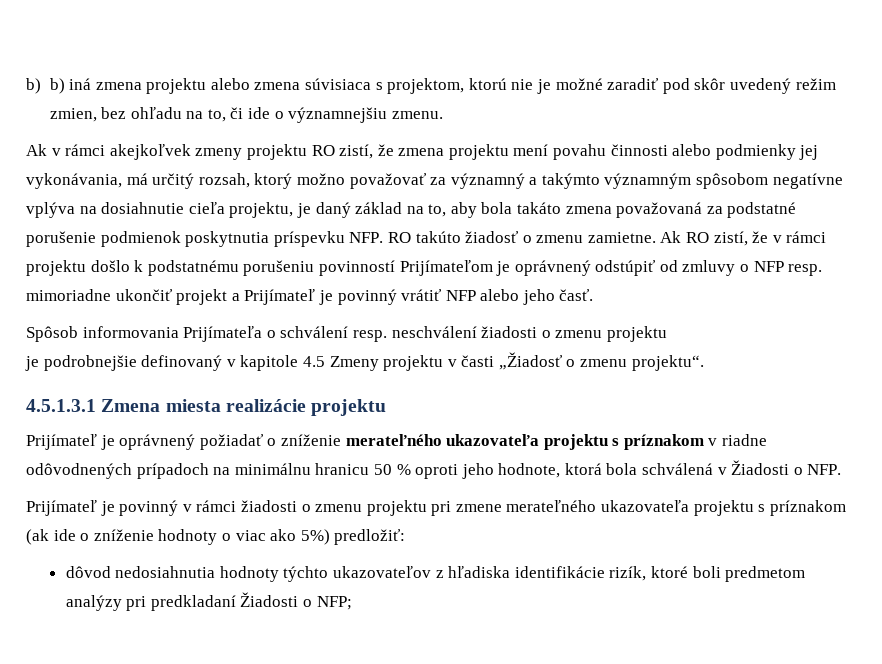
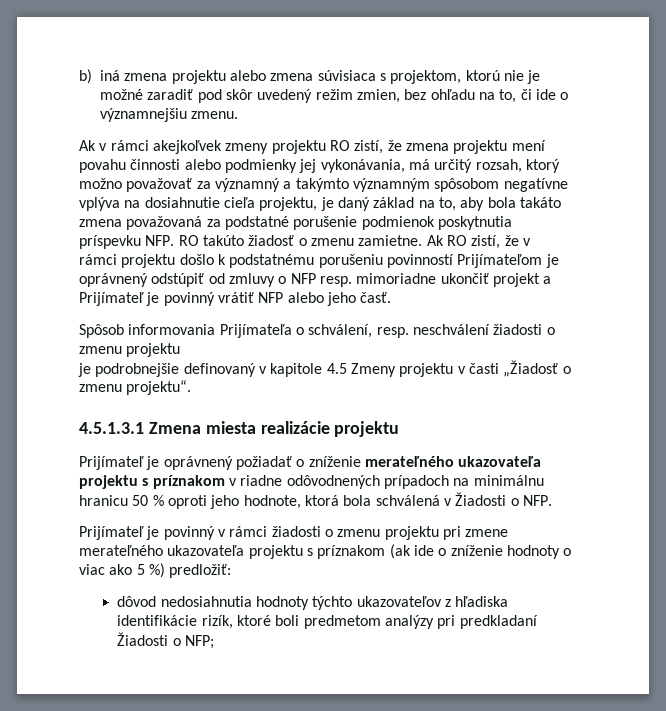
[26,78,65,94] b) b) -> [79,69,92,84] b)
[280,326,349,338] schválení -> [308,324,373,338] schválení,
[300,529,330,545] 5%) -> [136,563,165,578] 5 %)

